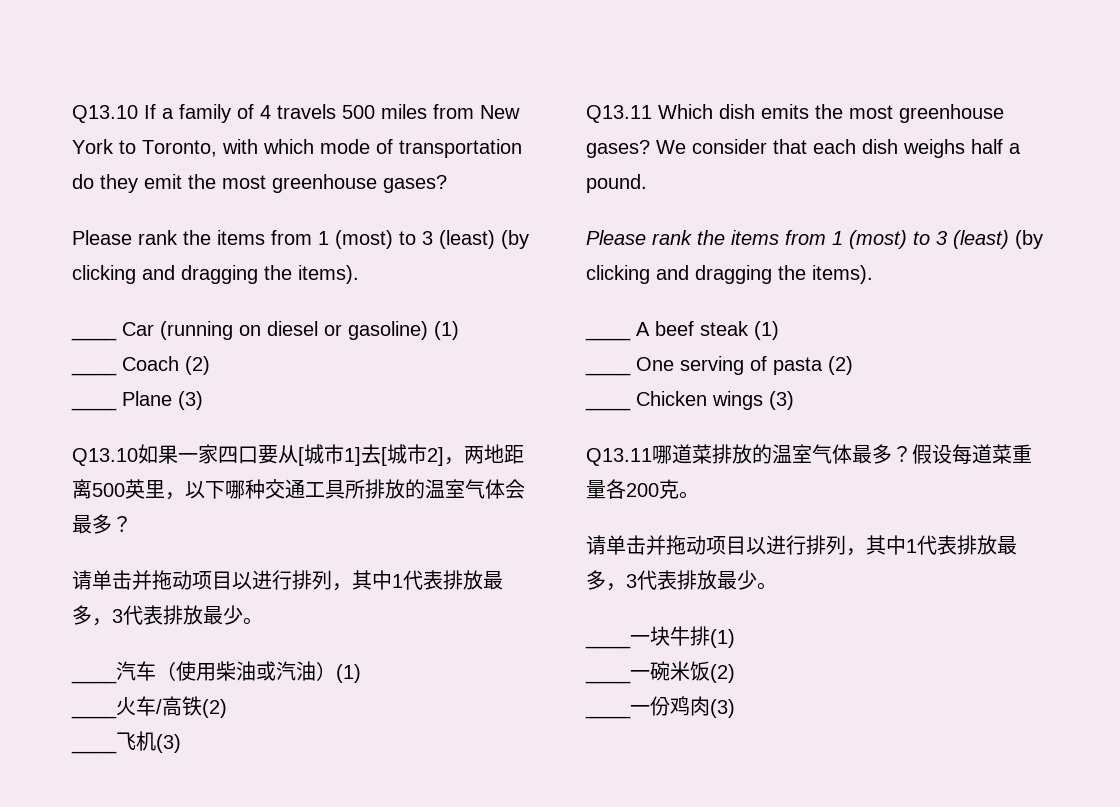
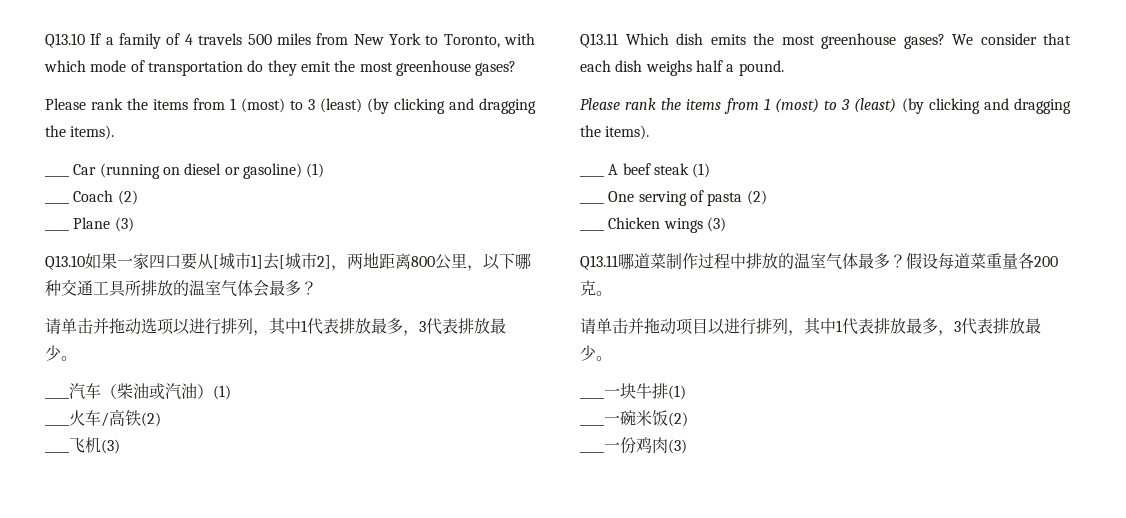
[92,479,145,499] 500英 -> [411,254,451,270] 800公
[192,571,232,590] 项目 -> [141,318,174,335] 选项
[176,661,216,681] 使用 -> (117, 391) none
(712, 454) none -> [666,253,746,269] 制作过程中

